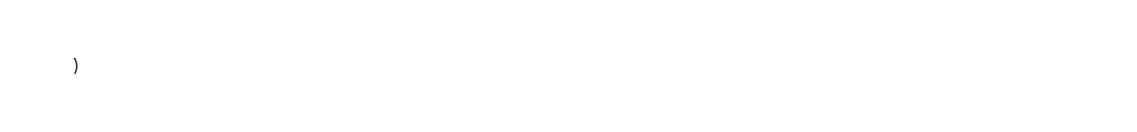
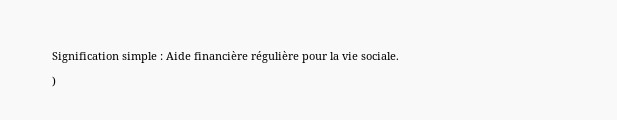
(72, 66) none -> [52,51,399,63] Signification simple : Aide financière régulière pour la vie sociale. //

